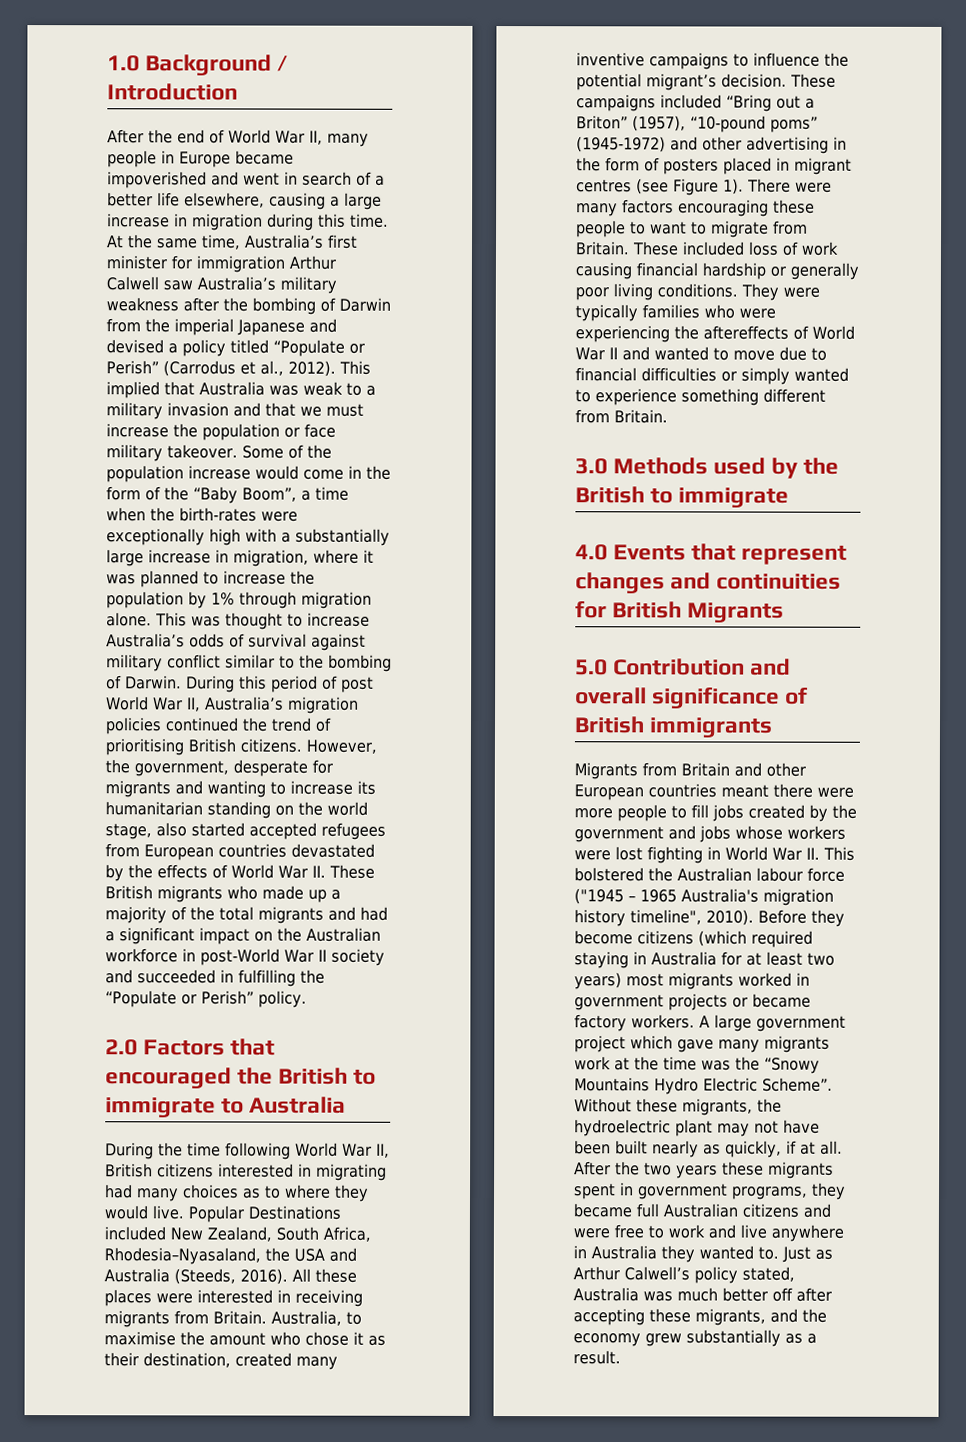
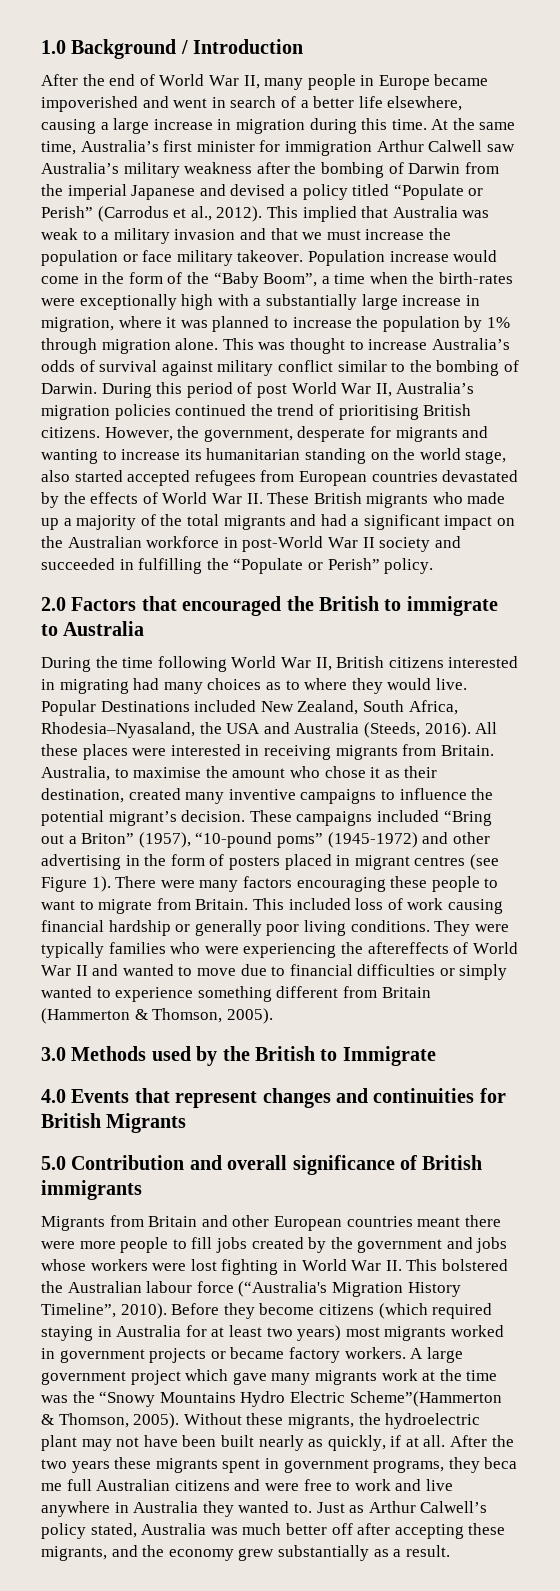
[241,444,332,459] [106,465,184,483] Some of the population -> [307,250,385,266] Population
[632,241,679,256] These -> [252,898,284,910] This
[614,409,668,424] Britain. -> [381,987,431,998] [41,1008,273,1024] Britain (Hammerton & Thomson, 2005).
[678,487,790,508] immigrate -> [342,1046,436,1066] Immigrate
[574,888,834,906] [574,909,702,927] ("1945 – 1965 Australia's migration history timeline", -> [238,1281,461,1297] [41,1303,116,1318] (“Australia's Migration History Timeline”,
[762,1077,833,1092] Scheme”. -> [349,1391,502,1407] [41,1413,180,1429] Scheme”(Hammerton & Thomson, 2005).
[573,1203,632,1218] became -> [484,1457,518,1469] [41,1483,62,1491] beca me

